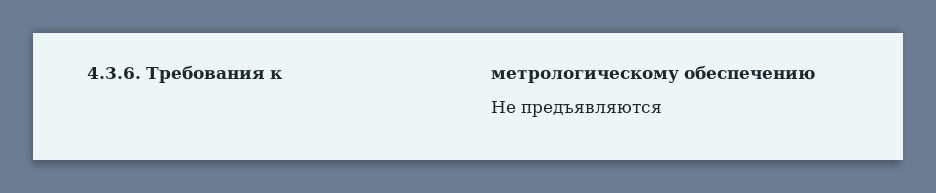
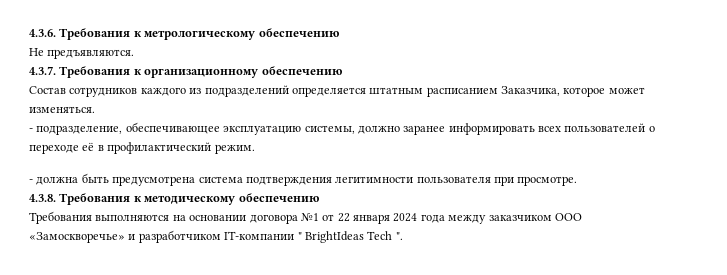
[521,104,662,117] предъявляются -> [47,49,135,59] [29,66,342,78] [29,85,645,97] [29,106,95,113] [29,122,655,135] [29,142,255,154] [29,173,578,186] [29,193,319,205] [29,211,582,224] [29,230,403,243] предъявляются. // 4.3.7. Требования к организационному обеспечению // Состав сотрудников каждого из подразделений определяется штатным расписанием Заказчика, которое может изменяться. // - подразделение, обеспечивающее эксплуатацию системы, должно заранее информировать всех пользователей о переходе её в профилактический режим. // - должна быть предусмотрена система подтверждения легитимности пользователя при просмотре. // 4.3.8. Требования к методическому обеспечению // Требования выполняются на основании договора №1 от 22 января 2024 года между заказчиком ООО «Замоскворечье» и разработчиком IT-компании " BrightIdeas Tech ".

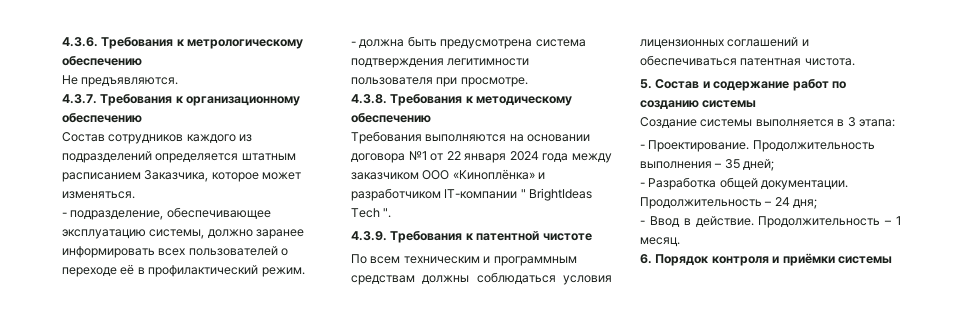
[29,232,125,243] «Замоскворечье» -> [452,169,535,180] «Киноплёнка»
(403, 236) none -> [351,230,592,243] [351,254,577,266] [351,272,612,285] [640,37,809,49] [640,55,855,66] [640,78,846,91] [640,100,757,109] [640,117,895,128] [640,140,875,152] [640,159,775,171] [640,177,849,190] [640,197,818,209] [640,216,901,228] [640,237,680,247] [640,253,892,266] // 4.3.9. Требования к патентной чистоте // По всем техническим и программным средствам должны соблюдаться условия лицензионных соглашений и обеспечиваться патентная чистота. // 5. Состав и содержание работ по созданию системы // Создание системы выполняется в 3 этапа: // - Проектирование. Продолжительность выполнения – 35 дней; // - Разработка общей документации. Продолжительность – 24 дня; // - Ввод в действие. Продолжительность – 1 месяц. // 6. Порядок контроля и приёмки системы

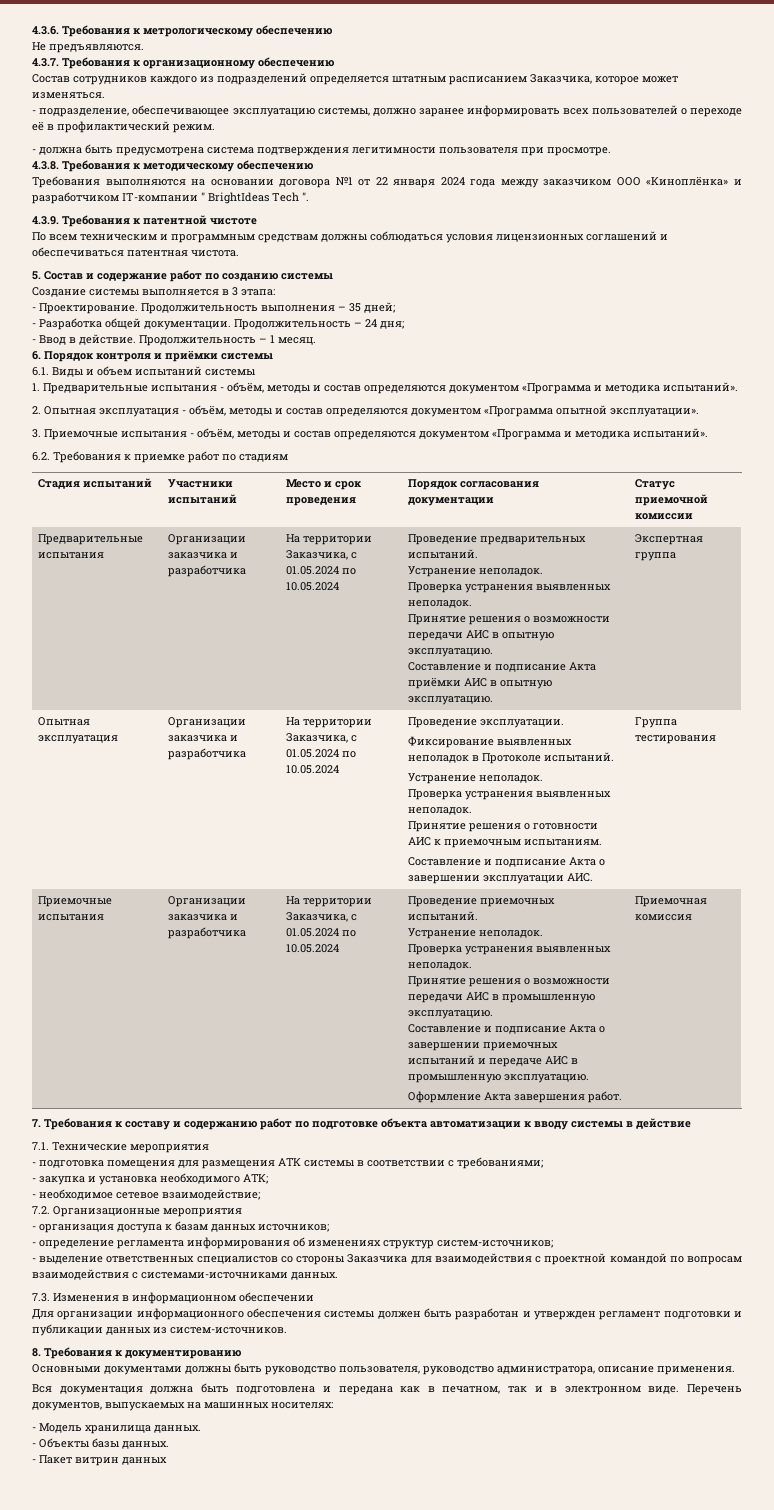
(892, 260) none -> [32,366,255,377] [32,382,738,394] [32,405,699,417] [32,428,708,440] [32,451,288,463] [38,478,153,489] [168,479,234,488] [168,494,238,504] [286,479,362,490] [286,497,357,506] [408,479,540,490] [408,497,495,506] [635,479,676,490] [635,494,709,506] [635,513,694,520] [38,534,144,545] [38,552,105,559] [168,534,247,545] [168,552,239,559] [168,565,247,577] [286,534,373,545] [286,550,358,560] [286,566,357,575] [286,582,340,591] [408,534,587,545] [408,549,479,559] [408,566,544,577] [408,582,612,593] [408,600,473,608] [408,614,611,625] [408,630,555,641] [408,648,494,657] [408,662,597,672] [408,678,553,689] [408,696,494,705] [635,534,704,545] [635,552,677,561] [38,717,91,726] [38,735,119,744] [168,717,247,728] [168,735,239,742] [168,748,247,760] [286,717,373,728] [286,733,358,743] [286,749,357,758] [286,765,340,774] [408,717,565,728] [408,736,573,748] [408,752,615,764] [408,773,544,784] [408,789,612,800] [408,807,473,815] [408,821,599,832] [408,837,603,848] [408,857,606,867] [408,873,594,884] [635,717,678,728] [635,735,717,744] [38,896,113,907] [38,914,105,921] [168,896,247,907] [168,914,239,921] [168,927,247,939] [286,896,373,907] [286,912,358,922] [286,928,357,937] [286,944,340,953] [408,896,556,907] [408,911,479,921] [408,928,544,939] [408,944,612,955] [408,962,473,970] [408,976,611,987] [408,992,596,1003] [408,1010,494,1019] [408,1024,606,1034] [408,1042,559,1051] [408,1055,579,1067] [408,1074,590,1083] [408,1091,623,1103] [635,896,708,907] [635,914,693,921] [32,1118,691,1130] [32,1142,209,1153] [32,1157,543,1169] [32,1173,268,1185] [32,1189,260,1200] [32,1206,242,1217] [32,1221,329,1233] [32,1237,553,1249] [32,1253,743,1265] [32,1269,338,1280] [32,1292,314,1304] [32,1308,742,1320] [32,1324,287,1336] [32,1347,242,1359] [32,1363,735,1375] [32,1383,743,1395] [32,1402,333,1411] [32,1423,201,1434] [32,1438,169,1449] [32,1455,167,1466] // 6.1. Виды и объем испытаний системы // 1. Предварительные испытания - объём, методы и состав определяются документом «Программа и методика испытаний». // 2. Опытная эксплуатация - объём, методы и состав определяются документом «Программа опытной эксплуатации». // 3. Приемочные испытания - объём, методы и состав определяются документом «Программа и методика испытаний». // 6.2. Требования к приемке работ по стадиям // Стадия испытаний | Участники испытаний | Место и срок проведения | Порядок согласования документации | Статус приемочной комиссии // Предварительные испытания | Организации заказчика и разработчика | На территории Заказчика, с 01.05.2024 по 10.05.2024 | Проведение предварительных испытаний. // Устранение неполадок. // Проверка устранения выявленных неполадок. // Принятие решения о возможности передачи АИС в опытную эксплуатацию. // Составление и подписание Акта приёмки АИС в опытную эксплуатацию. | Экспертная группа // Опытная эксплуатация | Организации заказчика и разработчика | На территории Заказчика, с 01.05.2024 по 10.05.2024 | Проведение эксплуатации. // Фиксирование выявленных неполадок в Протоколе испытаний. // Устранение неполадок. // Проверка устранения выявленных неполадок. // Принятие решения о готовности АИС к приемочным испытаниям. // Составление и подписание Акта о завершении эксплуатации АИС. | Группа тестирования // Приемочные испытания | Организации заказчика и разработчика | На территории Заказчика, с 01.05.2024 по 10.05.2024 | Проведение приемочных испытаний. // Устранение неполадок. // Проверка устранения выявленных неполадок. // Принятие решения о возможности передачи АИС в промышленную эксплуатацию. // Составление и подписание Акта о завершении приемочных испытаний и передаче АИС в промышленную эксплуатацию. // Оформление Акта завершения работ. | Приемочная комиссия // 7. Требования к составу и содержанию работ по подготовке объекта автоматизации к вводу системы в действие // 7.1. Технические мероприятия // - подготовка помещения для размещения АТК системы в соответствии с требованиями; // - закупка и установка необходимого АТК; // - необходимое сетевое взаимодействие; // 7.2. Организационные мероприятия // - организация доступа к базам данных источников; // - определение регламента информирования об изменениях структур систем-источников; // - выделение ответственных специалистов со стороны Заказчика для взаимодействия с проектной командой по вопросам взаимодействия с системами-источниками данных. // 7.3. Изменения в информационном обеспечении // Для организации информационного обеспечения системы должен быть разработан и утвержден регламент подготовки и публикации данных из систем-источников. // 8. Требования к документированию // Основными документами должны быть руководство пользователя, руководство администратора, описание применения. // Вся документация должна быть подготовлена и передана как в печатном, так и в электронном виде. Перечень документов, выпускаемых на машинных носителях: // - Модель хранилища данных. // - Объекты базы данных. // - Пакет витрин данных

